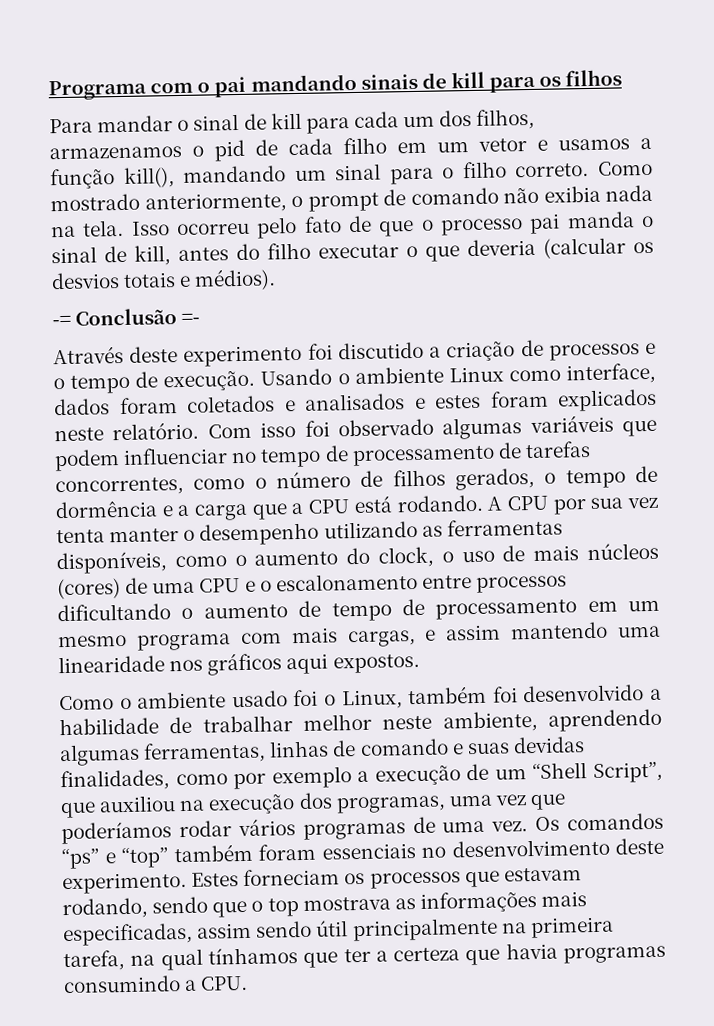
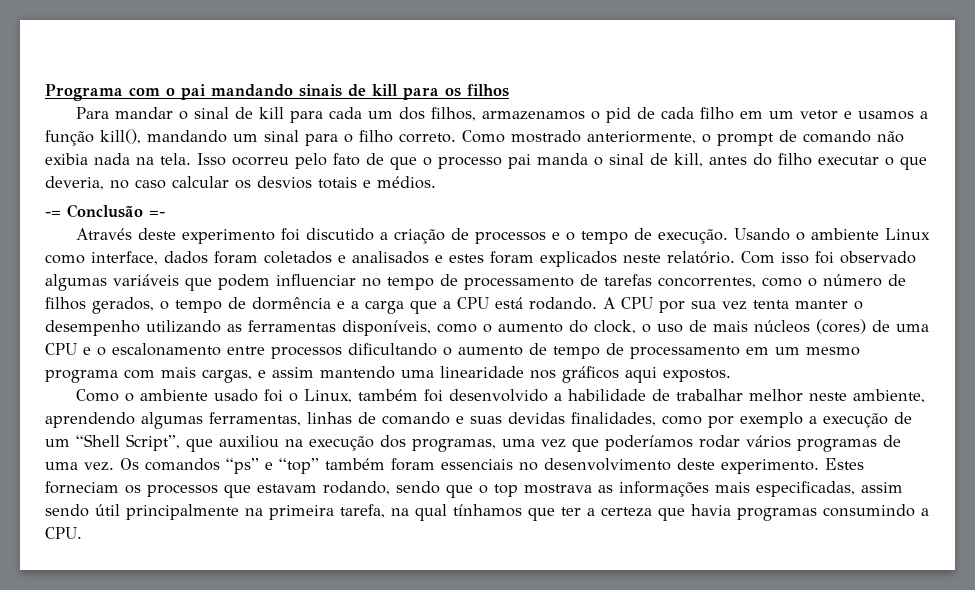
[467,237,626,259] deveria (calcular -> [45,176,229,190] deveria, no caso calcular
[194,268,277,291] médios). -> [377,176,436,189] médios.

